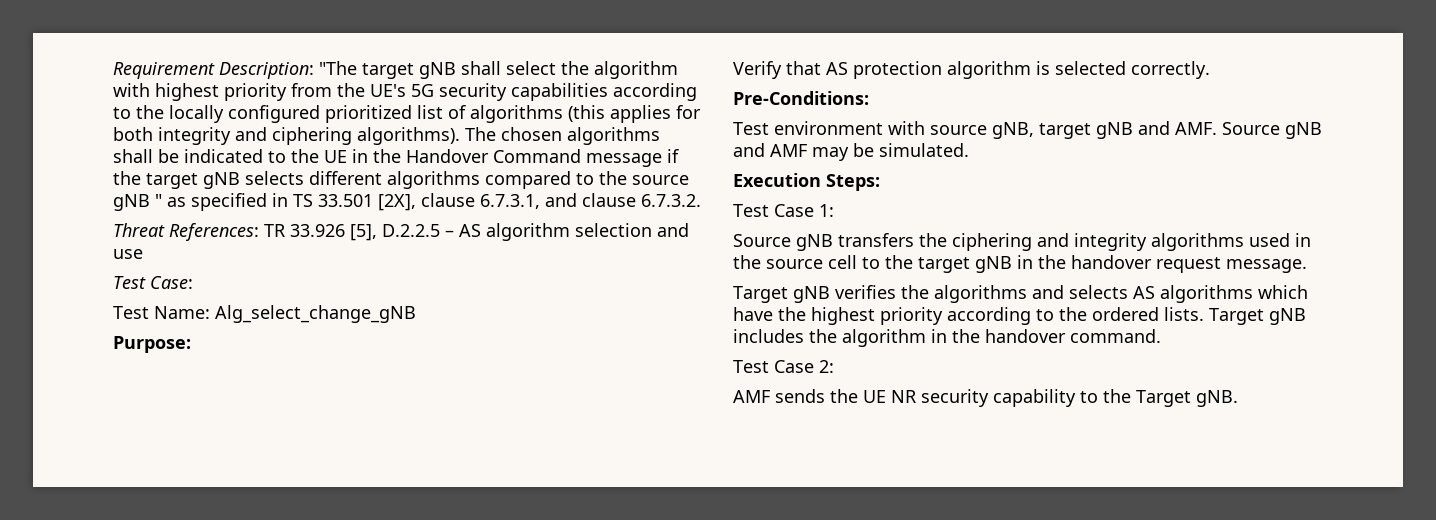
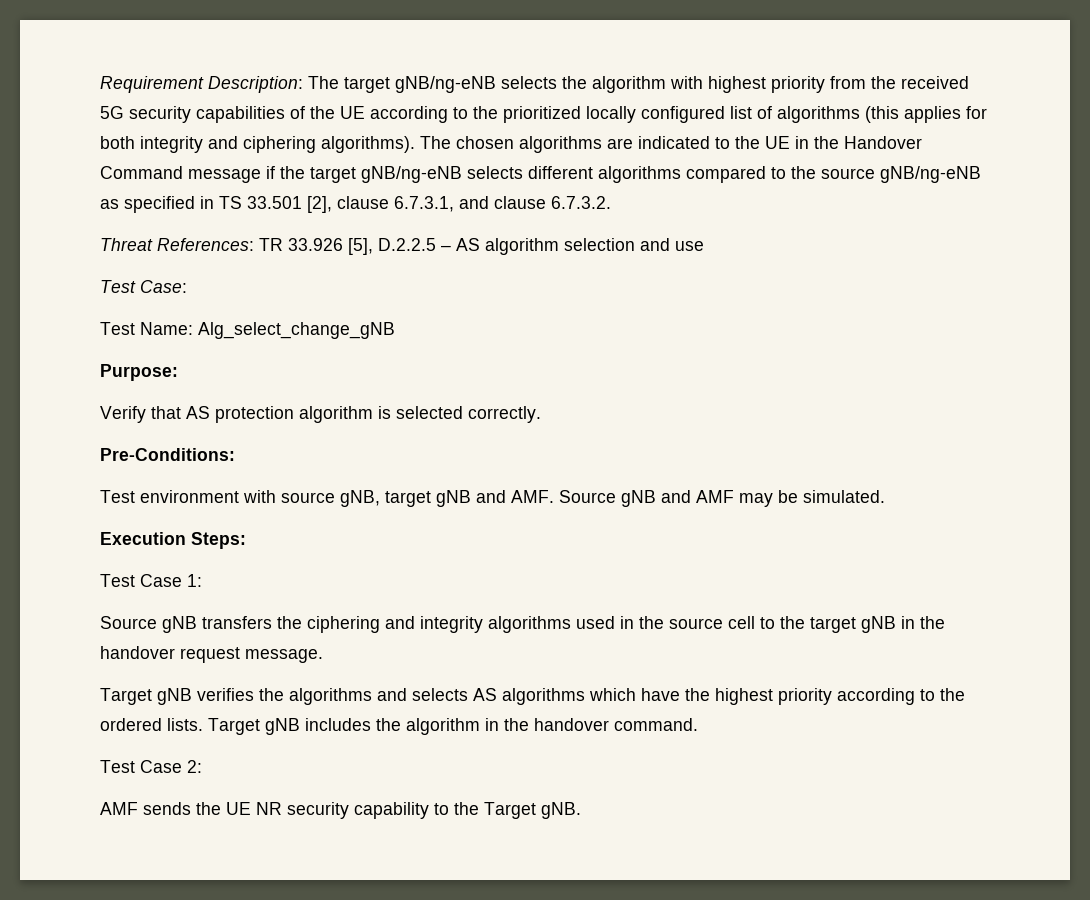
[319,61,556,79] "The target gNB shall select -> [308,76,557,93] The target gNB/ng-eNB selects
[370,84,406,97] UE's -> [901,76,969,89] received
[613,83,697,101] [113,105,164,119] according to the -> [290,106,581,123] of the UE according to the prioritized
[325,105,412,123] prioritized -> (725, 114) none
[113,149,179,163] shall be -> [607,138,633,149] are
[203,172,240,189] gNB -> [361,166,462,183] gNB/ng-eNB
[113,194,162,211] gNB " -> [880,166,981,183] gNB/ng-eNB
[378,194,416,211] [2X], -> [307,196,332,213] [2],

